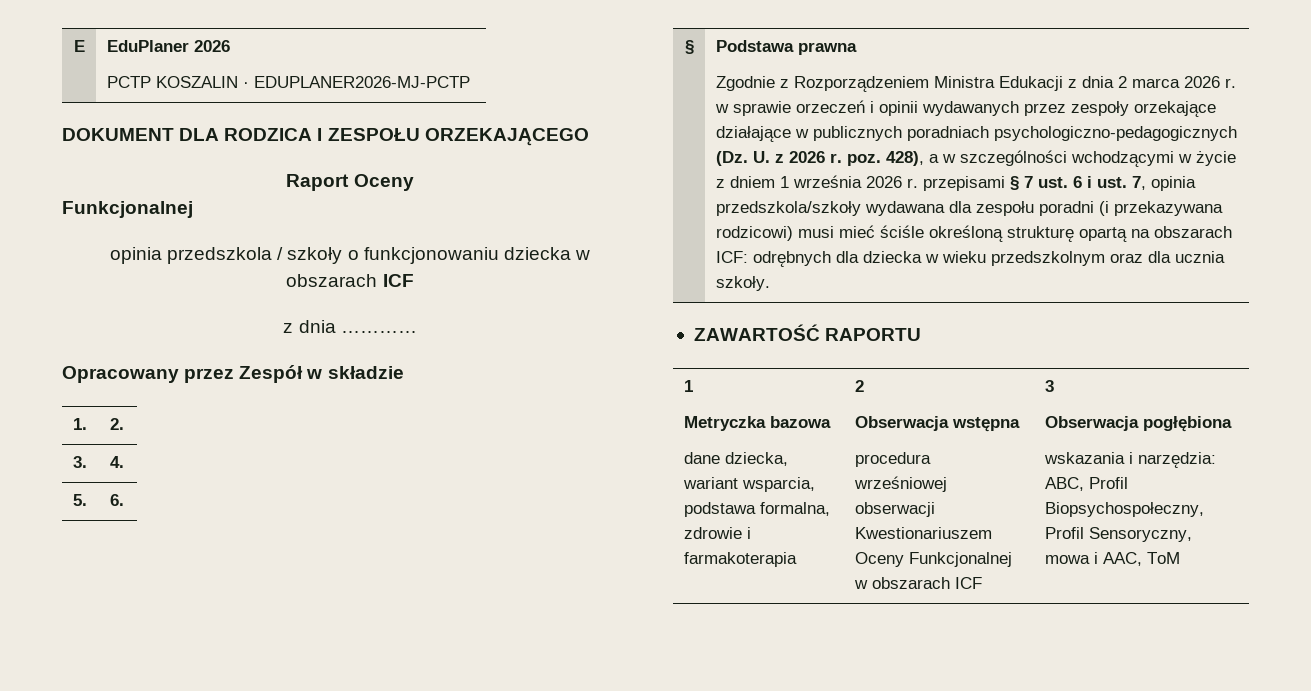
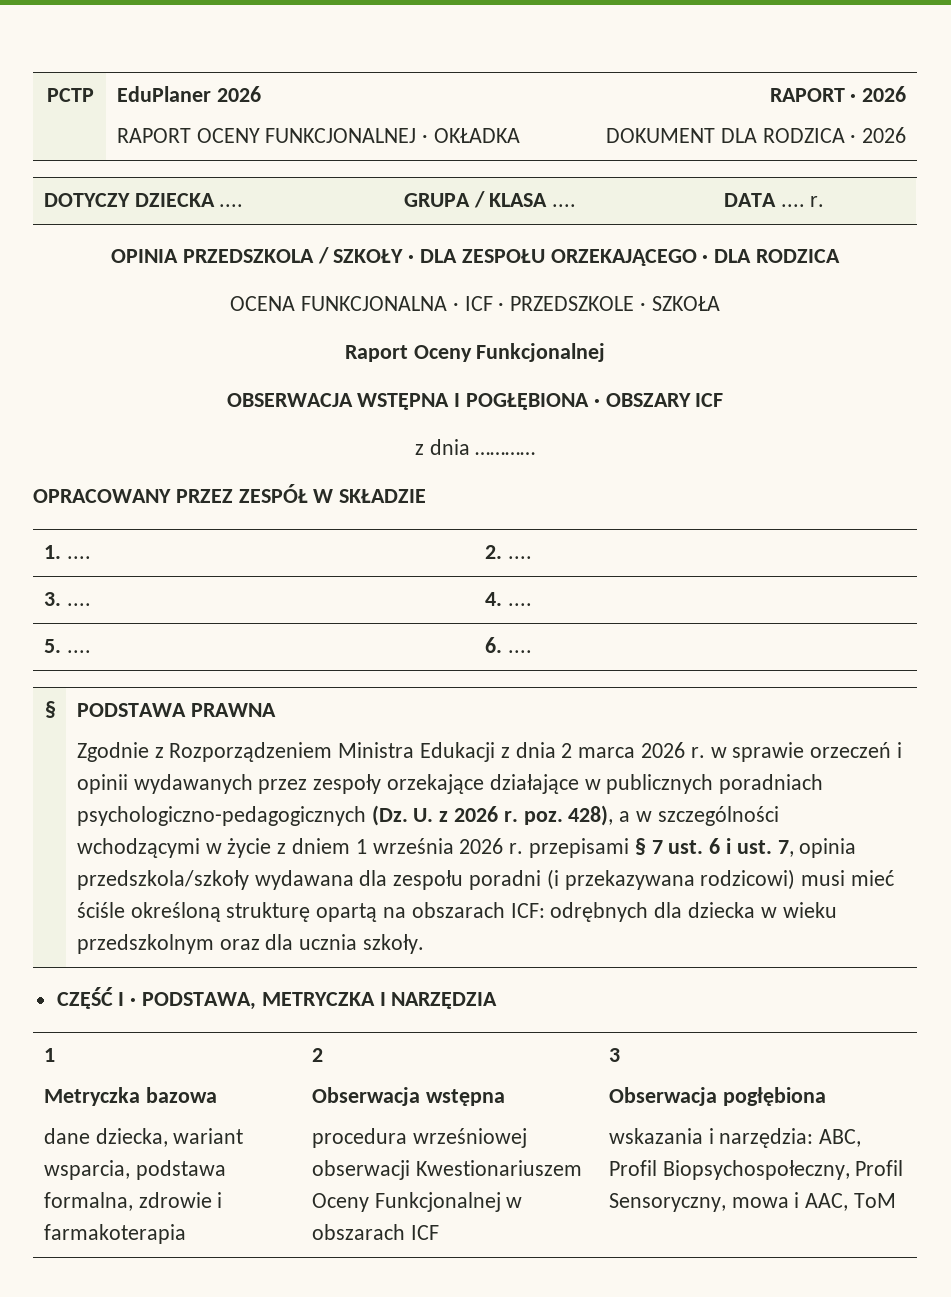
[74,40,85,52] E -> [46,88,94,102] PCTP
[107,76,471,88] [62,128,589,146] PCTP KOSZALIN · EDUPLANER2026-MJ-PCTP // DOKUMENT DLA RODZICA I ZESPOŁU ORZEKAJĄCEGO -> [116,128,521,143] [769,86,907,102] [605,127,907,143] [43,193,244,207] [403,191,577,208] [723,193,825,207] [110,247,841,266] [230,296,720,311] RAPORT OCENY FUNKCJONALNEJ · OKŁADKA | RAPORT · 2026 // DOKUMENT DLA RODZICA · 2026 // DOTYCZY DZIECKA .... | GRUPA / KLASA .... | DATA .... r. // OPINIA PRZEDSZKOLA / SZKOŁY · DLA ZESPOŁU ORZEKAJĄCEGO · DLA RODZICA // OCENA FUNKCJONALNA · ICF · PRZEDSZKOLE · SZKOŁA
(414, 182) // -> (472, 353) none
[110,247,590,264] [286,274,378,287] opinia przedszkola / szkoły o funkcjonowaniu dziecka w obszarach -> [226,393,691,410] OBSERWACJA WSTĘPNA I POGŁĘBIONA · OBSZARY
[62,365,404,383] Opracowany przez Zespół w składzie -> [33,484,427,503] OPRACOWANY PRZEZ ZESPÓŁ W SKŁADZIE
(88, 424) none -> [66,556,91,559] ....
(125, 424) none -> [507,556,532,559] ....
(88, 462) none -> [66,603,91,606] ....
(125, 462) none -> [507,603,532,606] ....
(88, 500) none -> [66,650,91,653] ....
(125, 500) none -> [507,650,532,653] ....
[716,40,858,55] Podstawa prawna -> [76,703,276,717] PODSTAWA PRAWNA
[693,324,922,341] ZAWARTOŚĆ RAPORTU -> [56,987,498,1010] CZĘŚĆ I · PODSTAWA, METRYCZKA I NARZĘDZIA

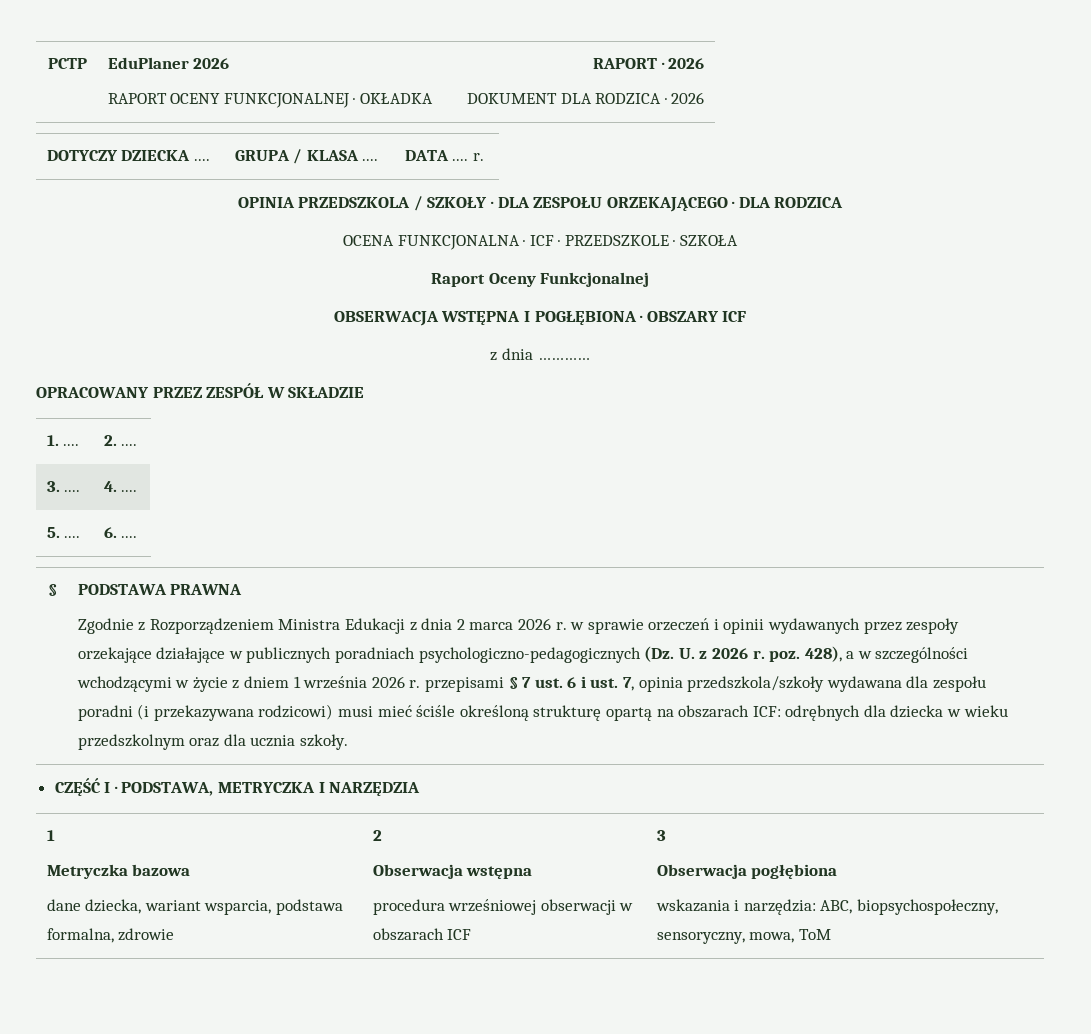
[217,1192,223,1208] [43,1224,186,1244] i farmakoterapia -> (175, 934) none
[415,1160,582,1176] [311,1192,501,1212] Kwestionariuszem Oceny Funkcjonalnej -> (616, 907) none
[608,1160,904,1180] [608,1192,849,1212] Profil Biopsychospołeczny, Profil Sensoryczny, mowa i AAC, -> [856,899,998,915] [656,932,795,944] biopsychospołeczny, sensoryczny, mowa,

